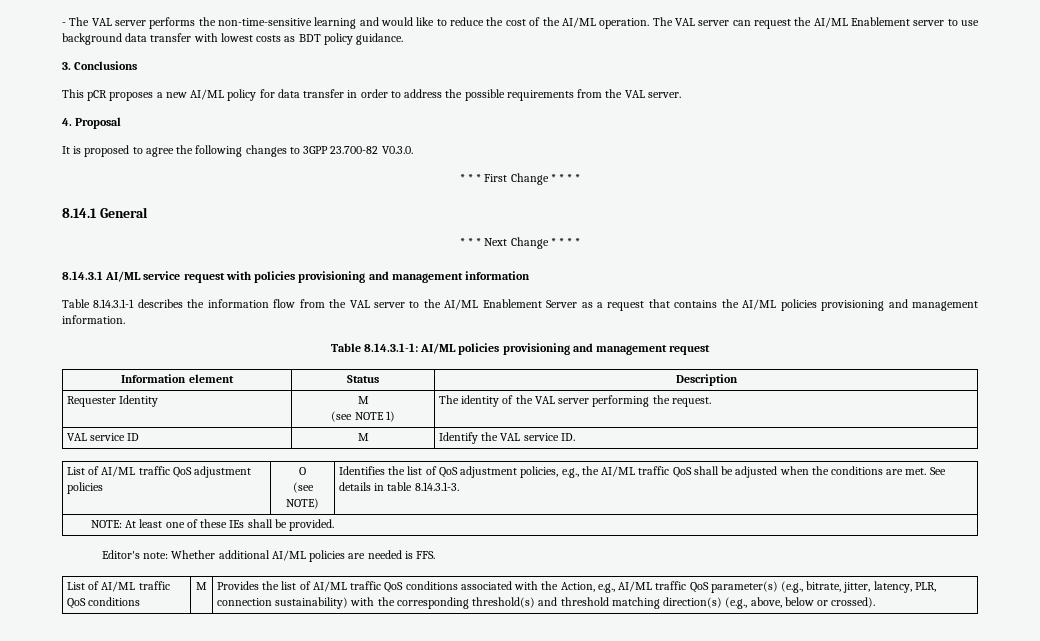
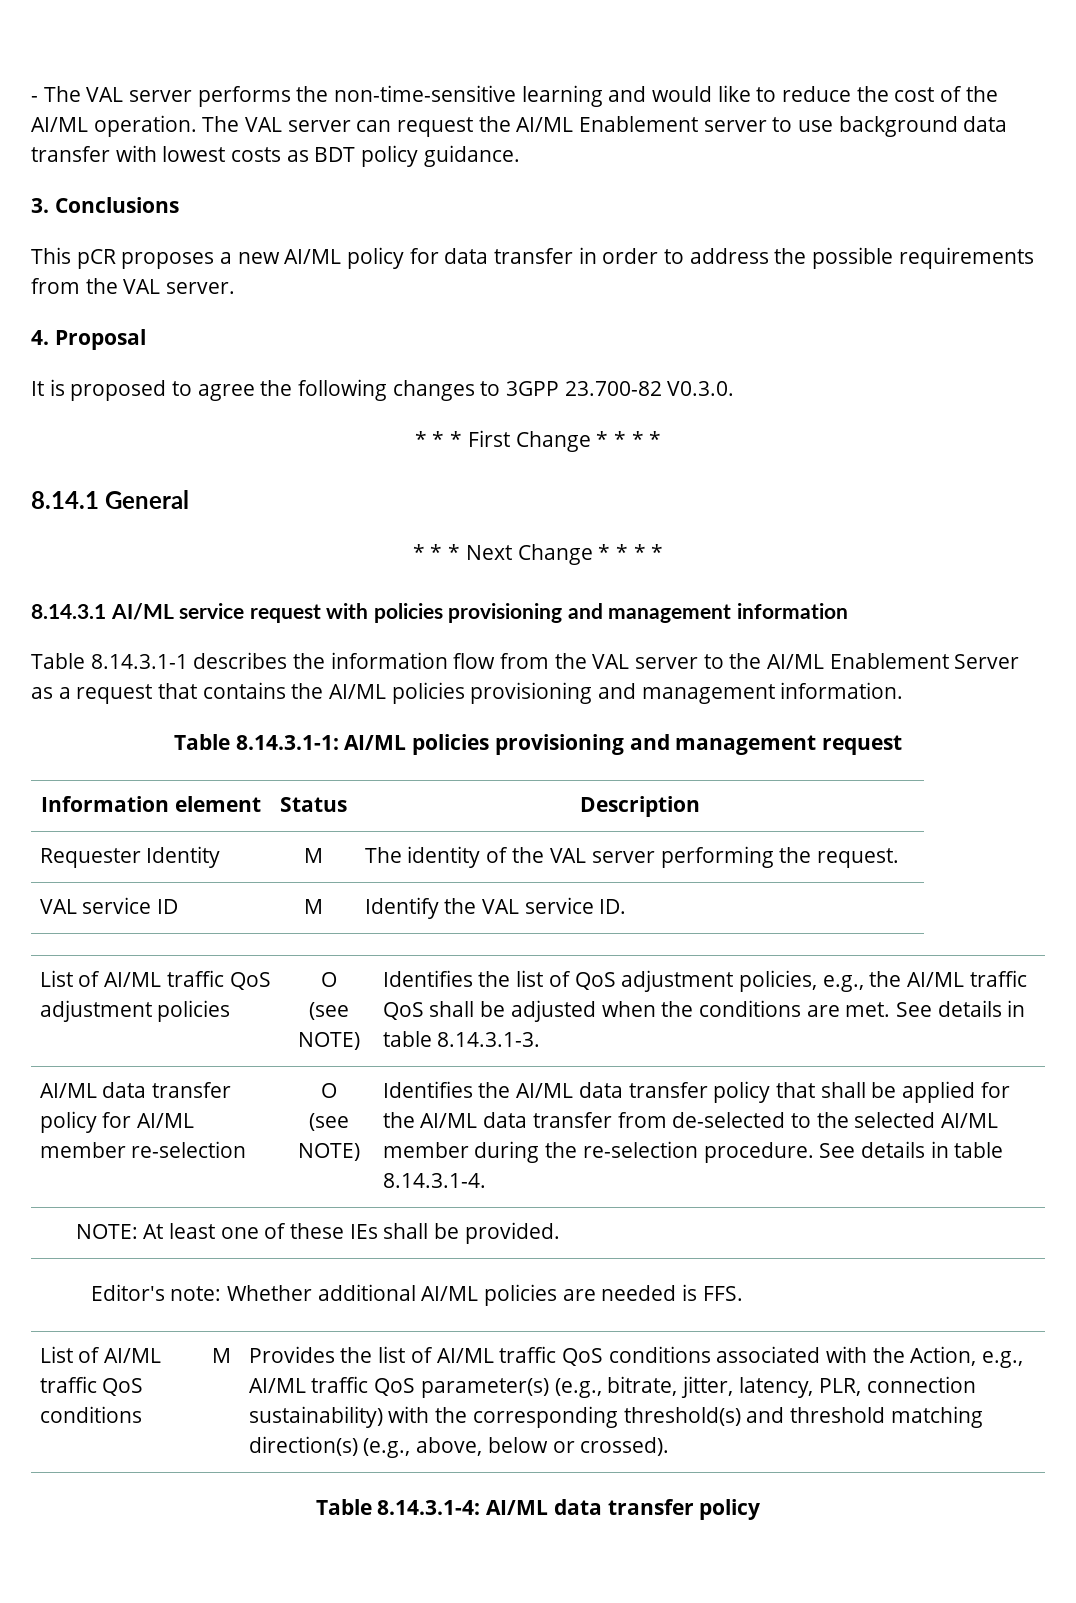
[331,411,395,422] // (see NOTE 1) -> (323, 855) none
(459, 486) none -> [39,1082,232,1098] [39,1111,195,1133] [39,1141,247,1158] [320,1083,337,1098] [308,1113,349,1131] [297,1143,360,1161] [382,1081,1010,1103] [382,1112,998,1128] [382,1141,1004,1163] [382,1173,486,1188] // AI/ML data transfer policy for AI/ML member re-selection | O // (see NOTE) | Identifies the AI/ML data transfer policy that shall be applied for the AI/ML data transfer from de-selected to the selected AI/ML member during the re-selection procedure. See details in table 8.14.3.1-4.
(876, 602) none -> [315,1499,761,1520] // Table 8.14.3.1-4: AI/ML data transfer policy

